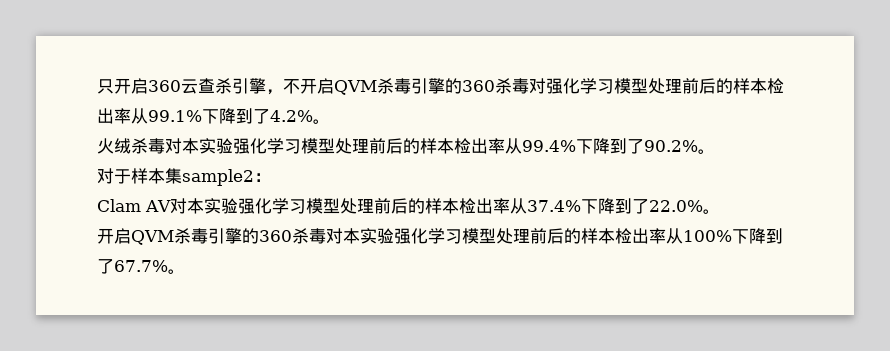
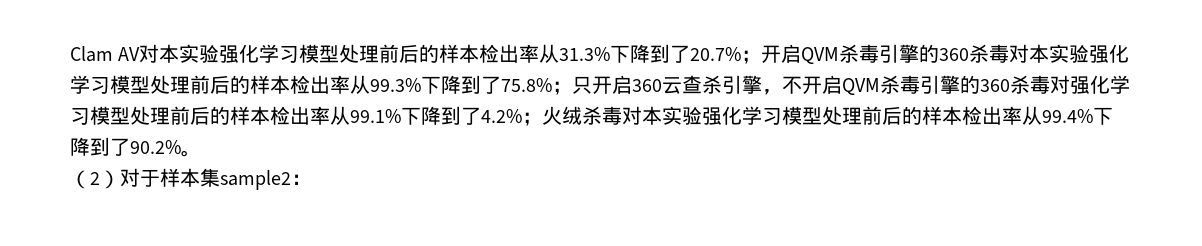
(97, 86) none -> [70,44,1130,64] [70,75,572,95] Clam AV对本实验强化学习模型处理前后的样本检出率从31.3%下降到了20.7%；开启QVM杀毒引擎的360杀毒对本实验强化学习模型处理前后的样本检出率从99.3%下降到了75.8%；
[313,119,330,124] 。 // -> [522,112,542,126] ；
(715, 151) none -> [70,170,120,189] （2）
[97,198,720,214] [97,228,783,245] [97,259,185,274] // Clam AV对本实验强化学习模型处理前后的样本检出率从37.4%下降到了22.0%。 // 开启QVM杀毒引擎的360杀毒对本实验强化学习模型处理前后的样本检出率从100%下降到了67.7%。 -> (311, 179) none

